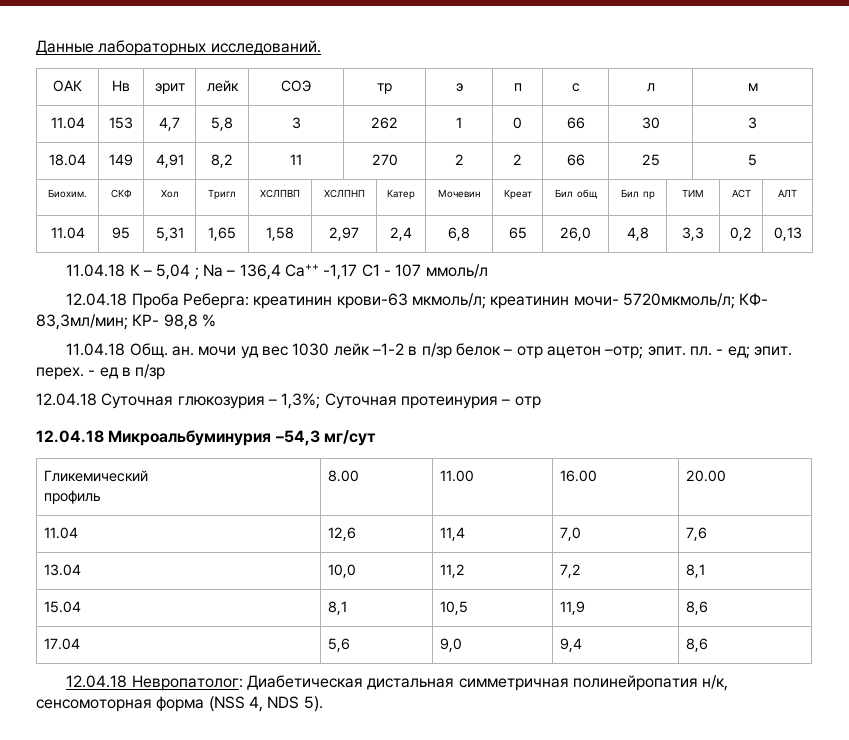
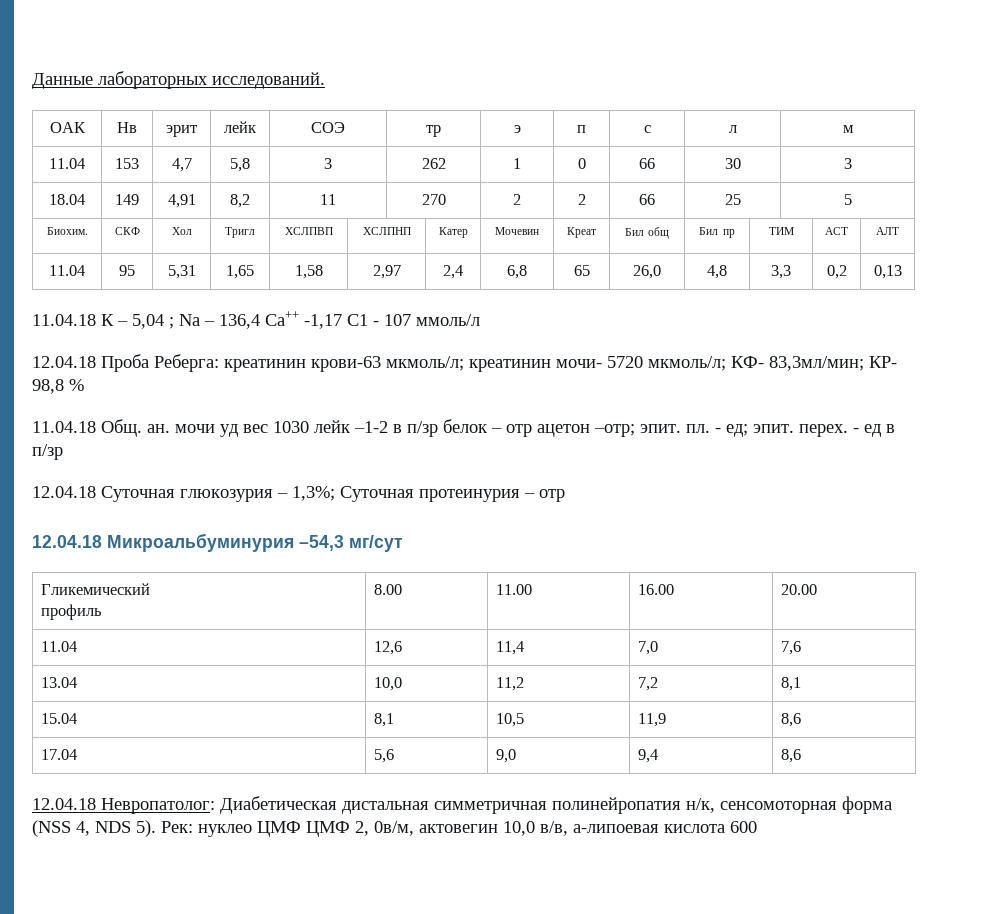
[623,293,736,309] 5720мкмоль/л; -> [607,356,726,371] 5720 мкмоль/л;
(323, 704) none -> [161,821,757,837] Рек: нуклео ЦМФ ЦМФ 2, 0в/м, актовегин 10,0 в/в, а-липоевая кислота 600

